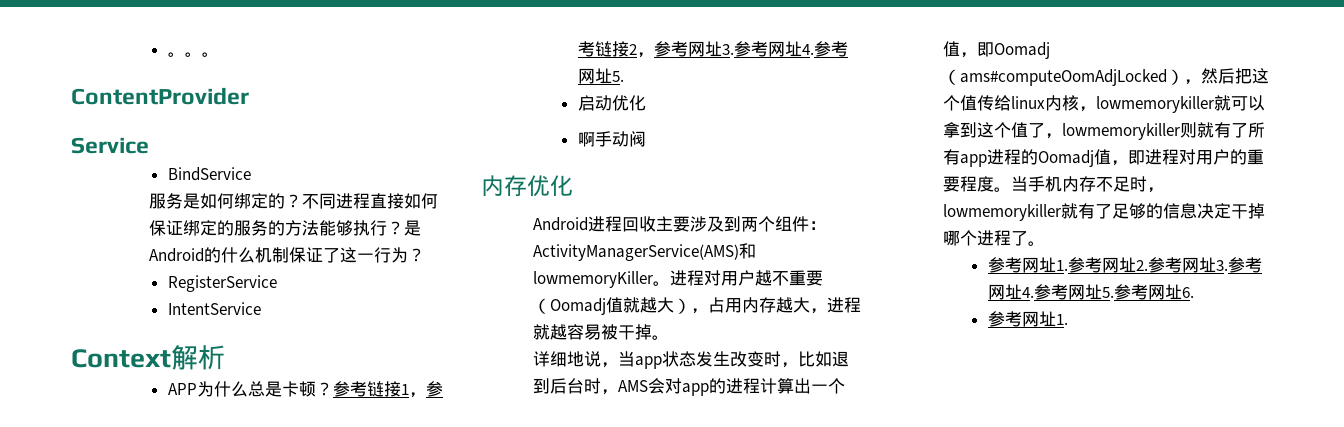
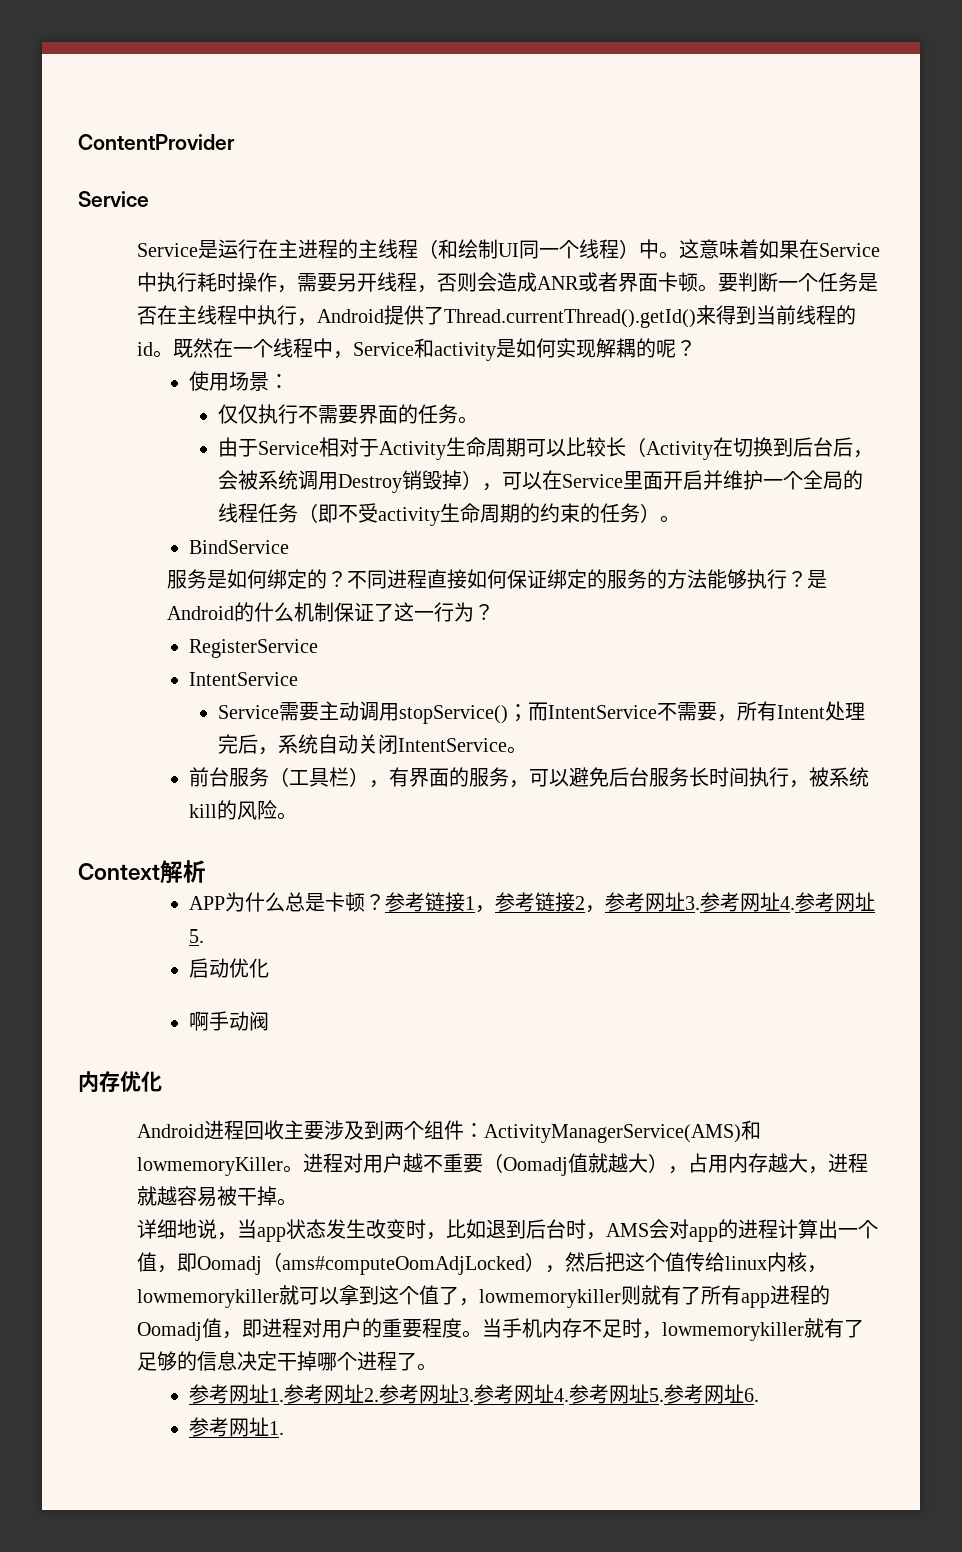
[167,52,219,57] 。。。 // -> (78, 142) none
(149, 145) none -> [137,239,881,259] [137,272,879,293] [137,305,857,328] [137,338,697,361] [188,371,289,391] [218,404,479,424] [218,437,874,460] [218,470,864,493] [218,503,681,526] // Service是运行在主进程的主线程（和绘制UI同一个线程）中。这意味着如果在Service中执行耗时操作，需要另开线程，否则会造成ANR或者界面卡顿。要判断一个任务是否在主线程中执行，Android提供了Thread.currentThread().getId()来得到当前线程的id。既然在一个线程中，Service和activity是如何实现解耦的呢？ // 使用场景： // 仅仅执行不需要界面的任务。 // 由于Service相对于Activity生命周期可以比较长（Activity在切换到后台后，会被系统调用Destroy销毁掉），可以在Service里面开启并维护一个全局的线程任务（即不受activity生命周期的约束的任务）。
(261, 308) none -> [218,701,866,724] [218,734,528,755] [188,767,869,788] [188,800,297,820] // Service需要主动调用stopService()；而IntentService不需要，所有Intent处理完后，系统自动关闭IntentService。 // 前台服务（工具栏），有界面的服务，可以避免后台服务长时间执行，被系统kill的风险。

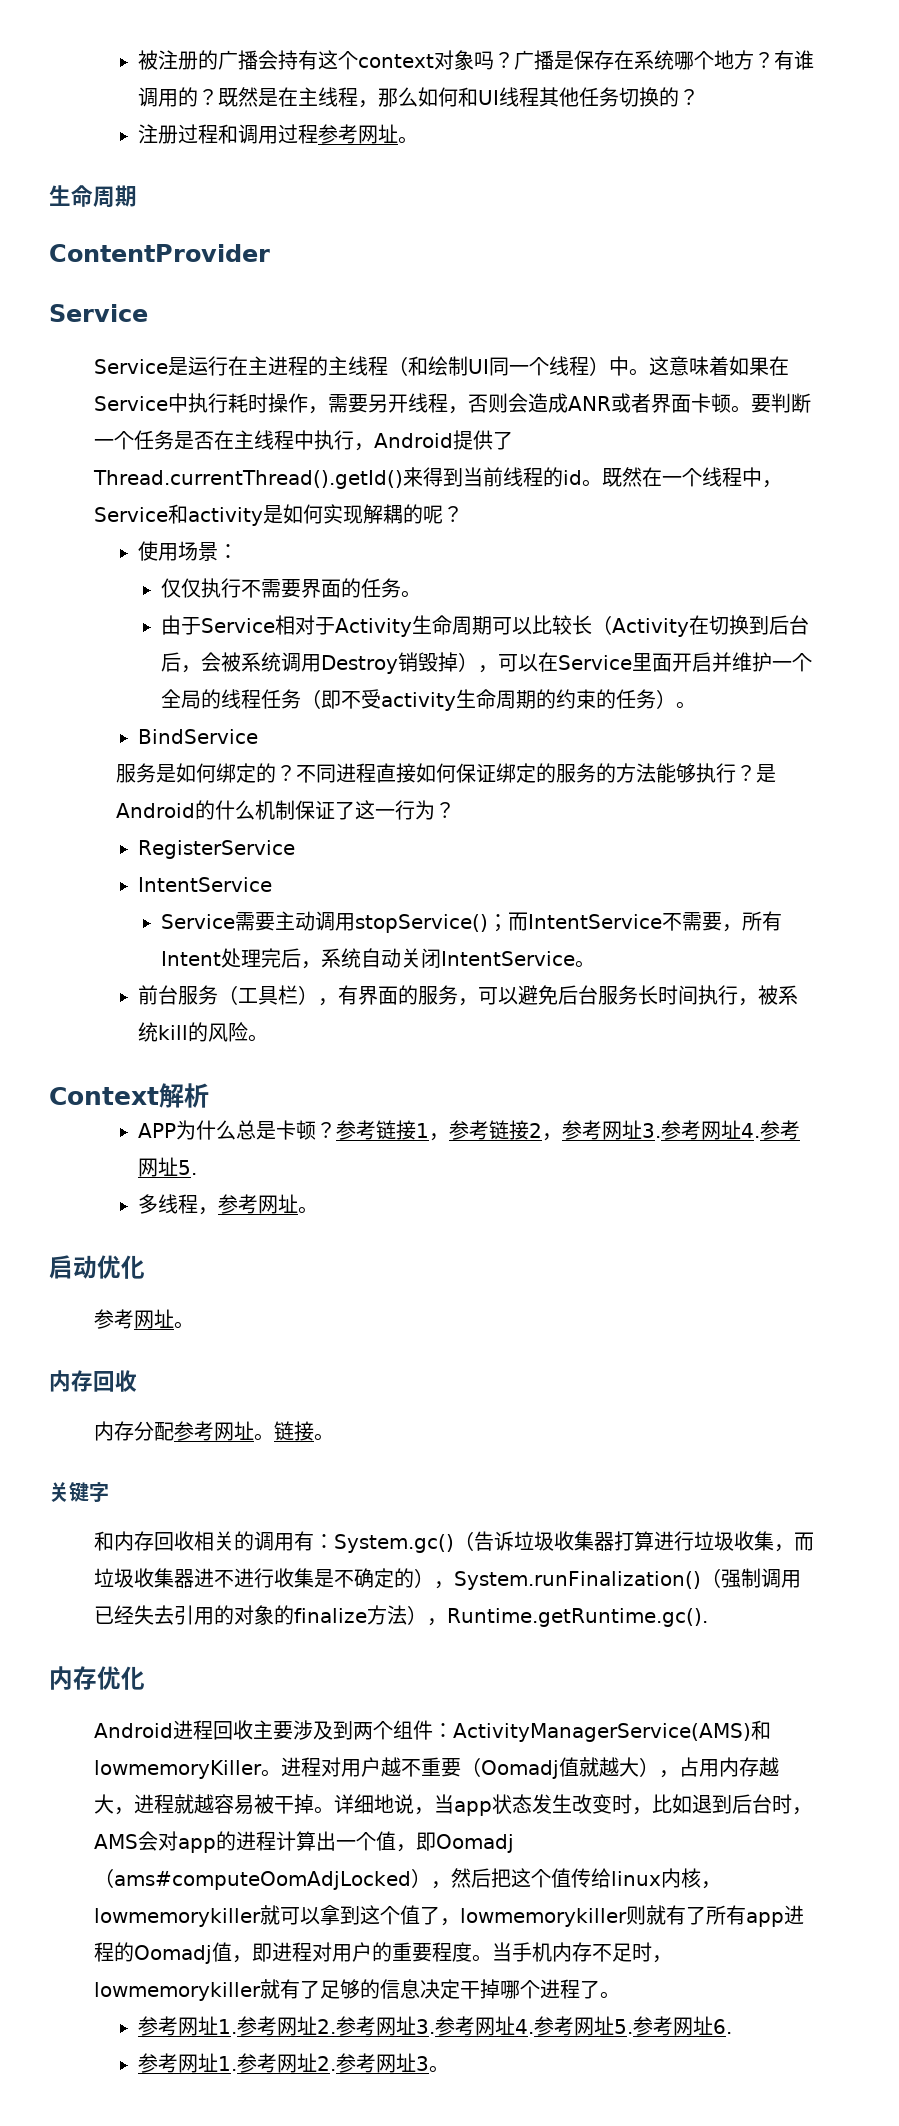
(78, 142) none -> [138,50,815,70] [138,87,700,108] [138,124,419,144] [49,185,137,207] 被注册的广播会持有这个context对象吗？广播是保存在系统哪个地方？有谁调用的？既然是在主线程，那么如何和UI线程其他任务切换的？ // 注册过程和调用过程参考网址。 // 生命周期 //
[188,958,269,978] [188,1011,269,1031] 启动优化 // 啊手动阀 -> [138,1194,319,1215] [49,1255,145,1279] [93,1309,194,1329] [49,1370,137,1392] [93,1421,334,1441] [49,1482,109,1502] [93,1531,814,1553] [93,1568,801,1590] [93,1605,708,1627] 多线程，参考网址。 // 启动优化 // 参考网址。 // 内存回收 // 内存分配参考网址。链接。 // 关键字 // 和内存回收相关的调用有：System.gc()（告诉垃圾收集器打算进行垃圾收集，而垃圾收集器进不进行收集是不确定的），System.runFinalization()（强制调用已经失去引用的对象的finalize方法），Runtime.getRuntime.gc().
(298, 1202) // -> (334, 1810) none
(284, 1428) none -> [237,2053,450,2073] 参考网址2.参考网址3。

